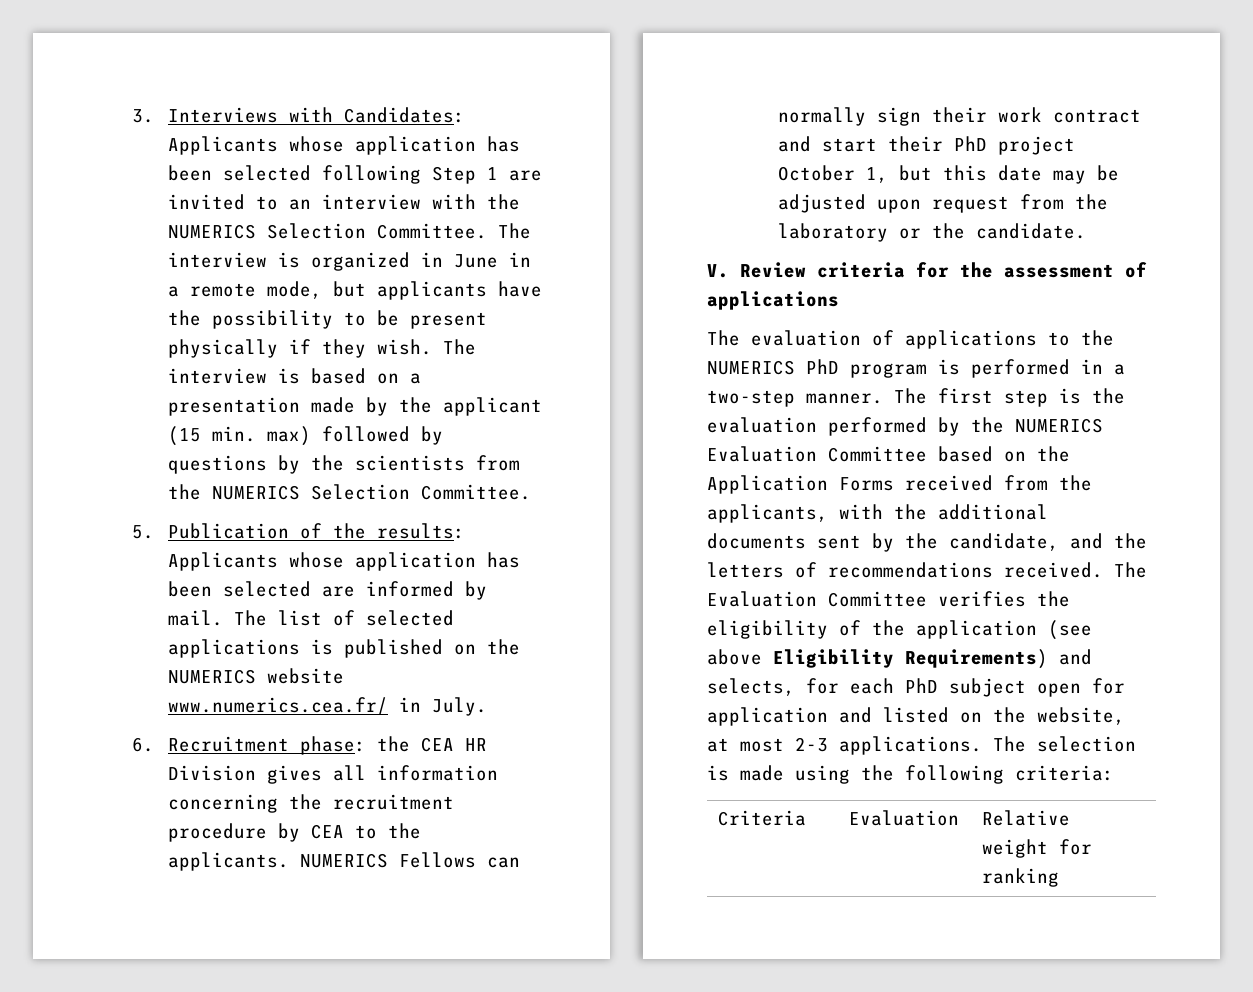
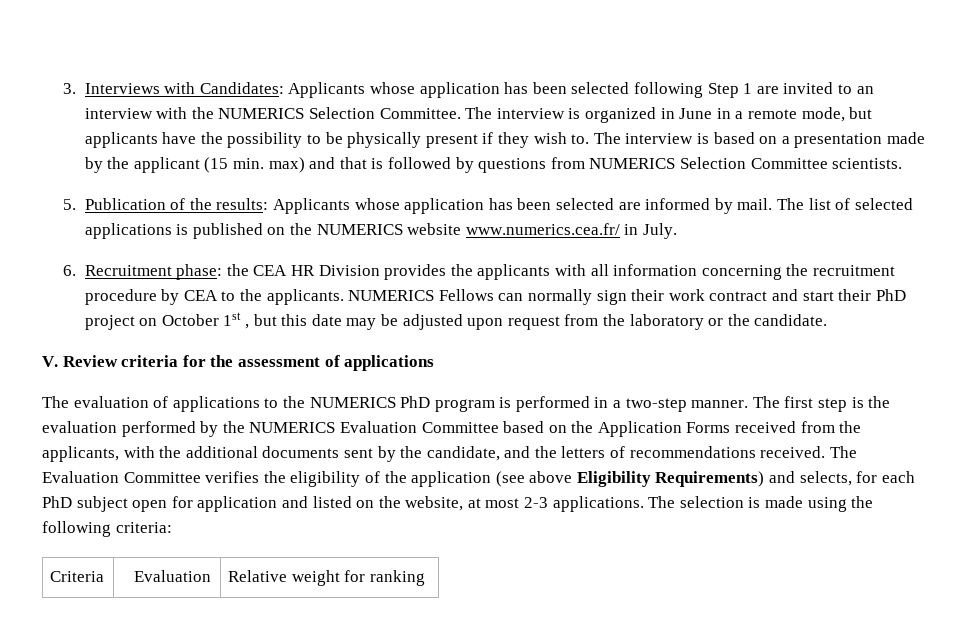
[409,312,487,329] [167,339,432,358] present physically if they wish. -> [347,132,590,148] physically present if they wish to.
[321,426,443,445] [167,455,520,474] [167,484,531,500] followed by questions by the scientists from the NUMERICS Selection Committee. -> [309,157,903,173] and that is followed by questions from NUMERICS Selection Committee scientists.
[266,765,322,784] gives -> [384,264,586,280] provides the applicants with
[777,165,888,183] October 1, -> [139,312,250,329] on October 1st ,

